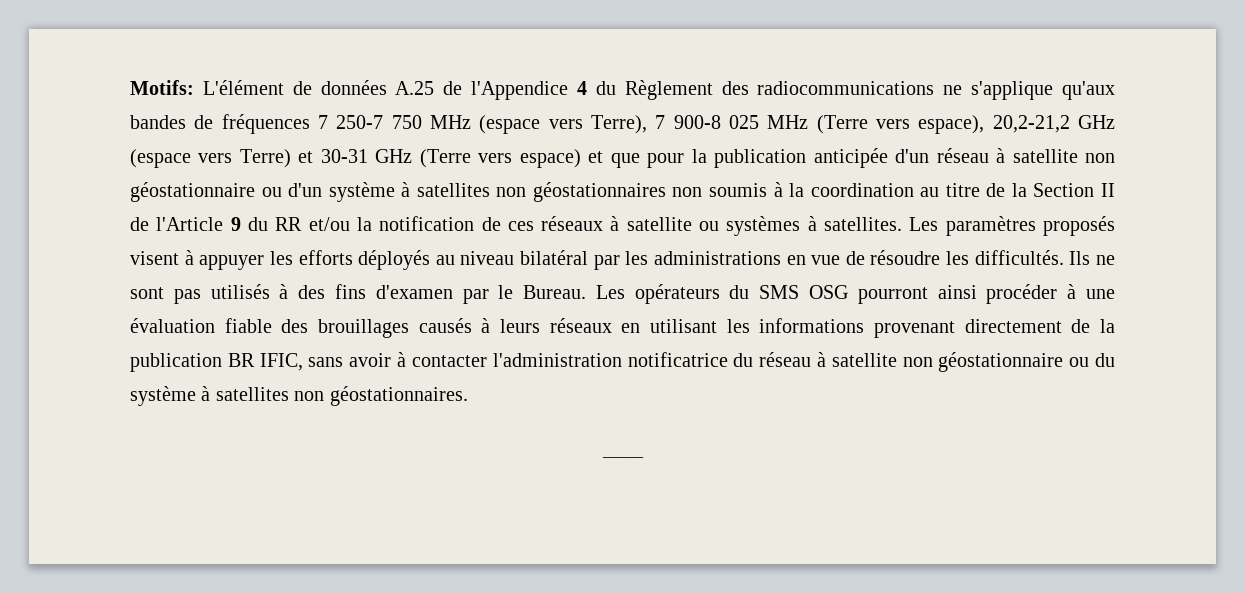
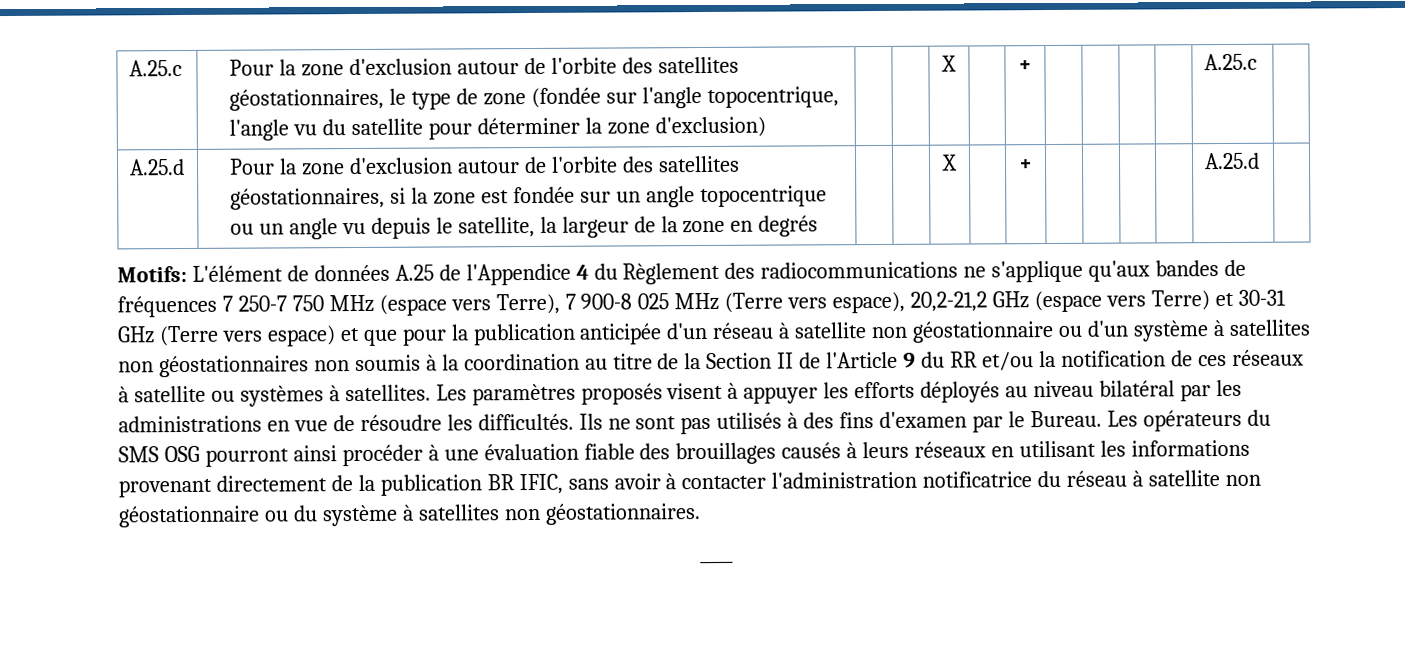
(130, 87) none -> [128,60,182,77] [229,56,739,77] [229,86,839,111] [229,116,766,141] [941,55,957,72] [1018,60,1032,72] [1203,53,1257,71] [128,158,185,176] [229,155,740,176] [230,185,827,210] [230,215,819,240] [941,154,958,171] [1019,159,1033,171] [1203,152,1260,170] A.25.c | Pour la zone d'exclusion autour de l'orbite des satellites géostationnaires, le type de zone (fondée sur l'angle topocentrique, l'angle vu du satellite pour déterminer la zone d'exclusion) | | | X | | + | | | | | A.25.c | // A.25.d | Pour la zone d'exclusion autour de l'orbite des satellites géostationnaires, si la zone est fondée sur un angle topocentrique ou un angle vu depuis le satellite, la largeur de la zone en degrés | | | X | | + | | | | | A.25.d | //

